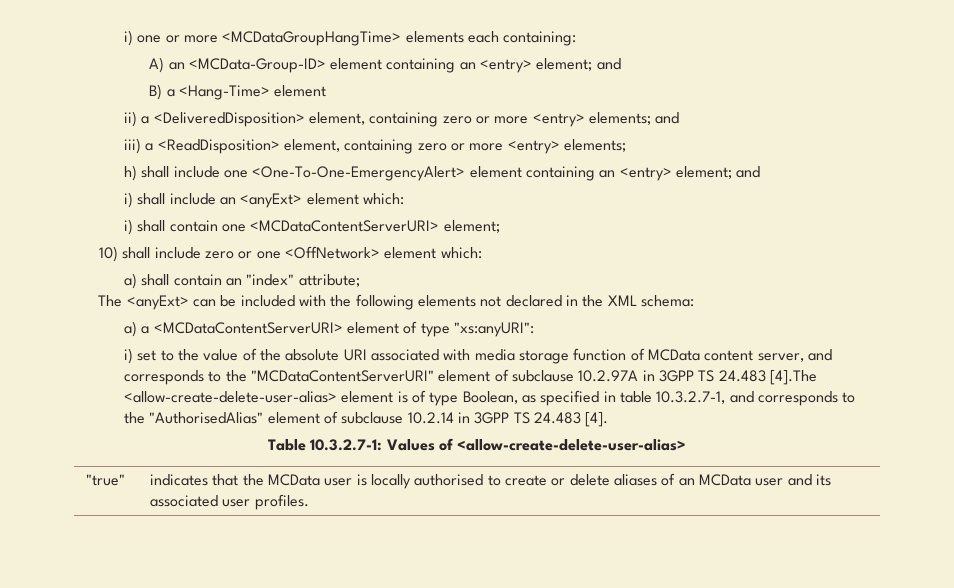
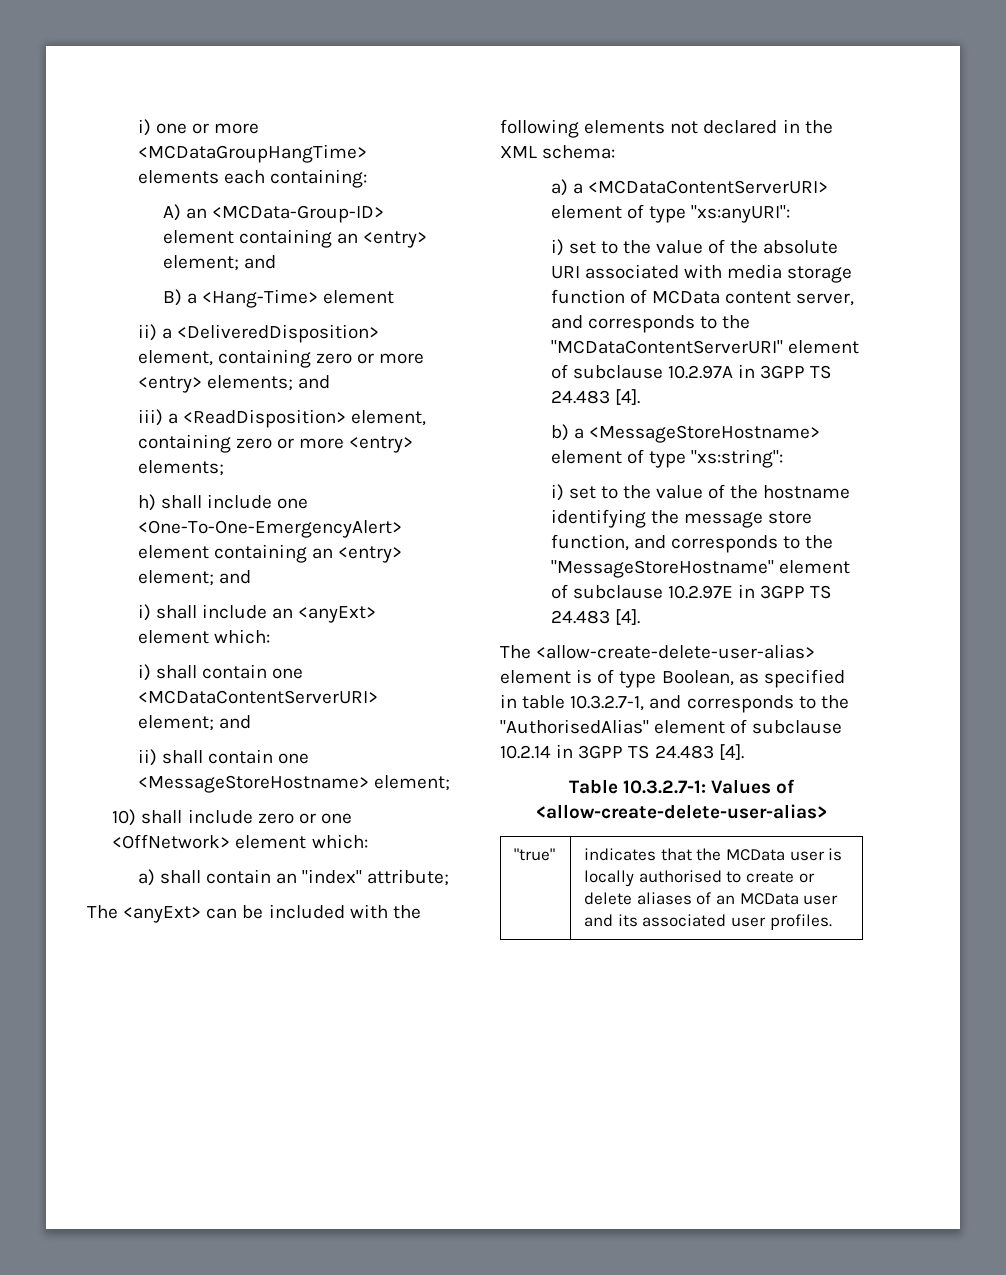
(500, 226) none -> [218,715,251,729] [137,749,309,766] [137,775,450,793] and // ii) shall contain one <MessageStoreHostname> element;
[769,370,817,385] [4].The -> [614,389,640,405] [550,424,820,443] [550,449,783,468] [550,484,851,501] [550,509,812,528] [550,534,834,553] [550,560,850,578] [550,584,832,599] [550,609,640,625] [500,645,531,659] [4]. // b) a <MessageStoreHostname> element of type "xs:string": // i) set to the value of the hostname identifying the message store function, and corresponds to the "MessageStoreHostname" element of subclause 10.2.97E in 3GPP TS 24.483 [4]. // The

